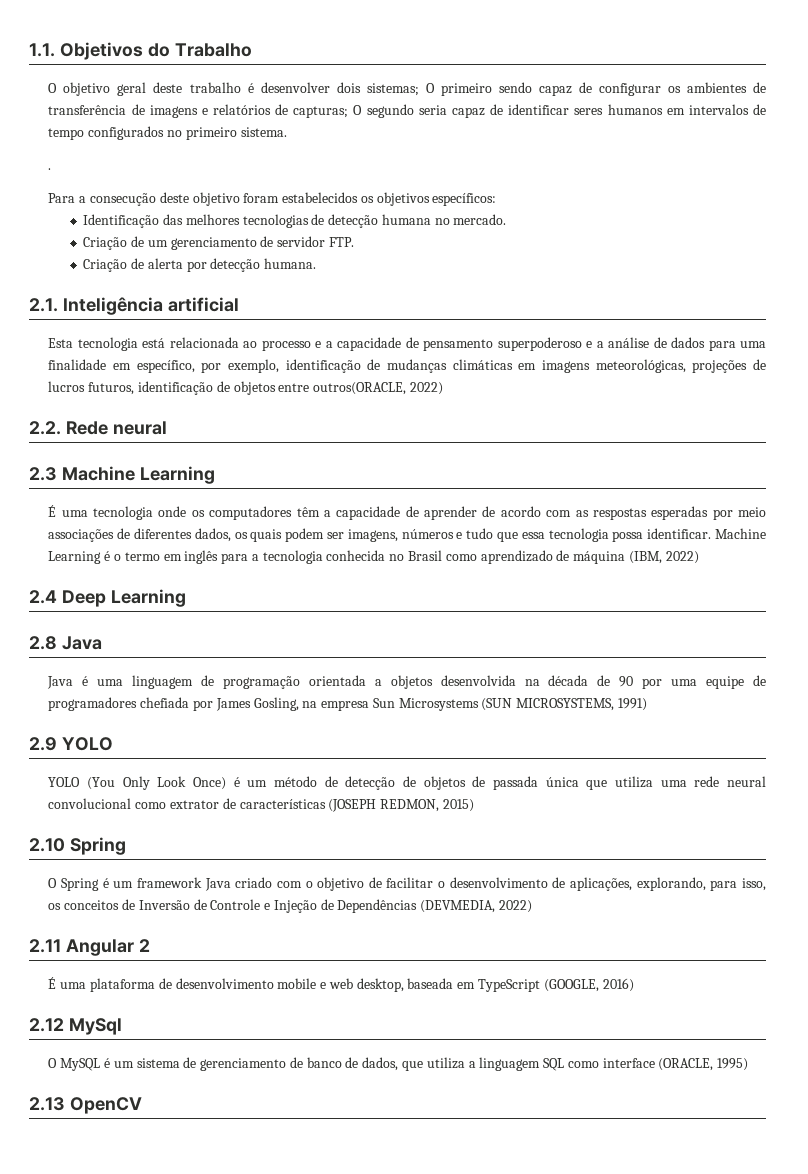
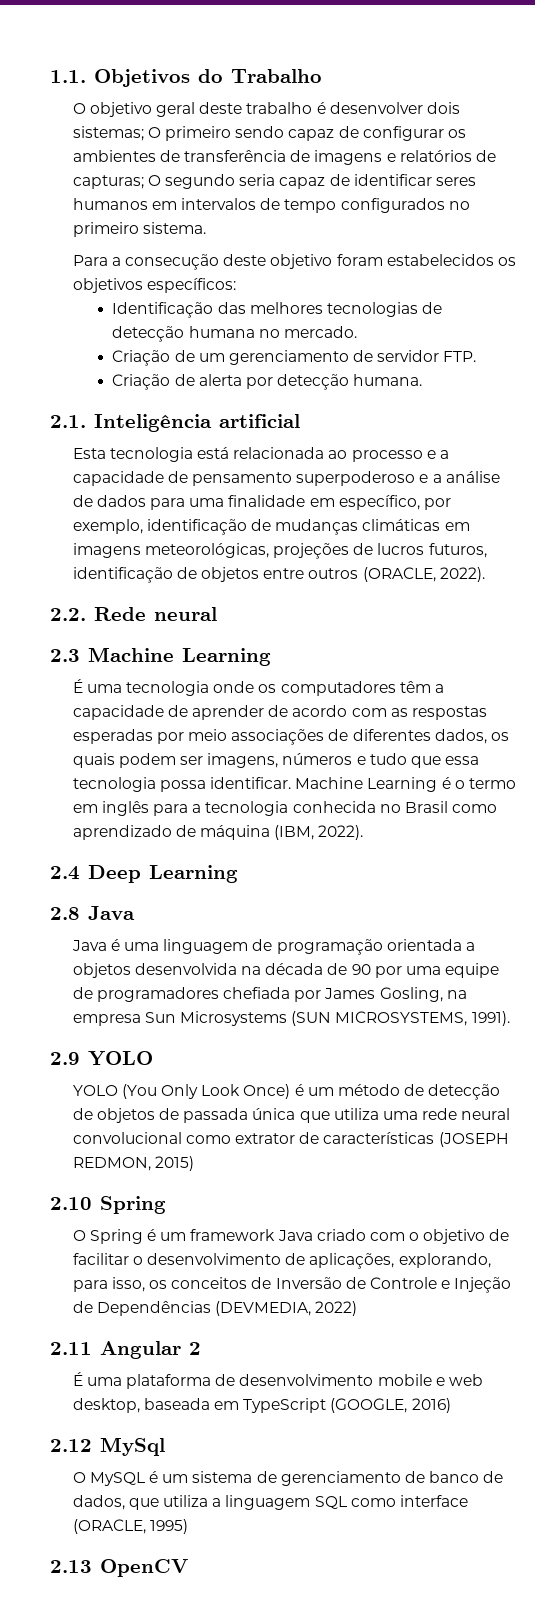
[48,168,52,170] // . -> (206, 228) none
[313,382,443,395] outros(ORACLE, 2022) -> [308,567,485,582] outros (ORACLE, 2022).
[665,551,699,564] 2022) -> [318,825,364,840] 2022).
[617,698,647,711] 1991) -> [471,1011,510,1026] 1991).

